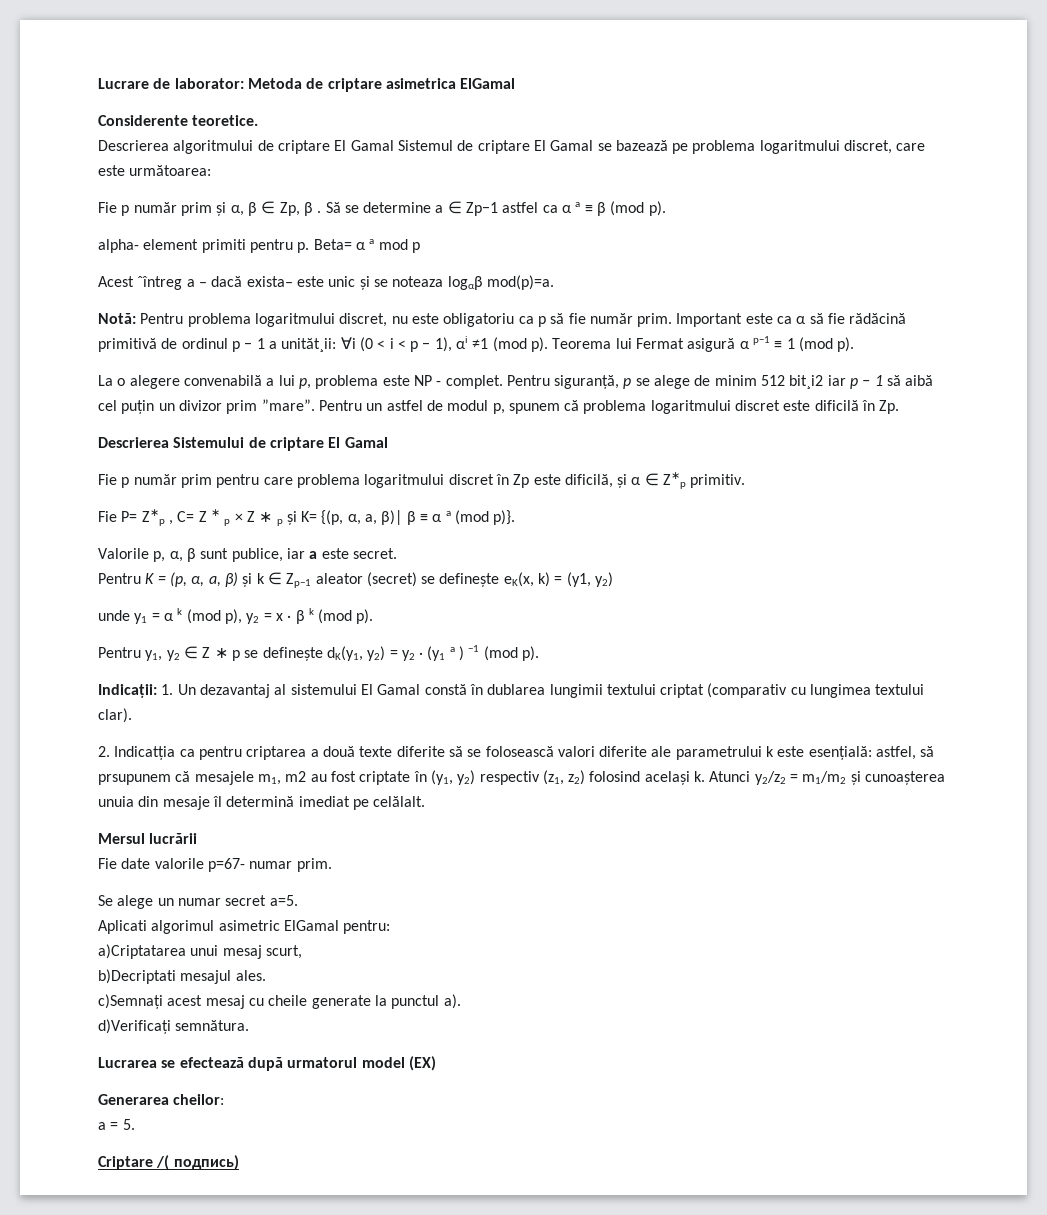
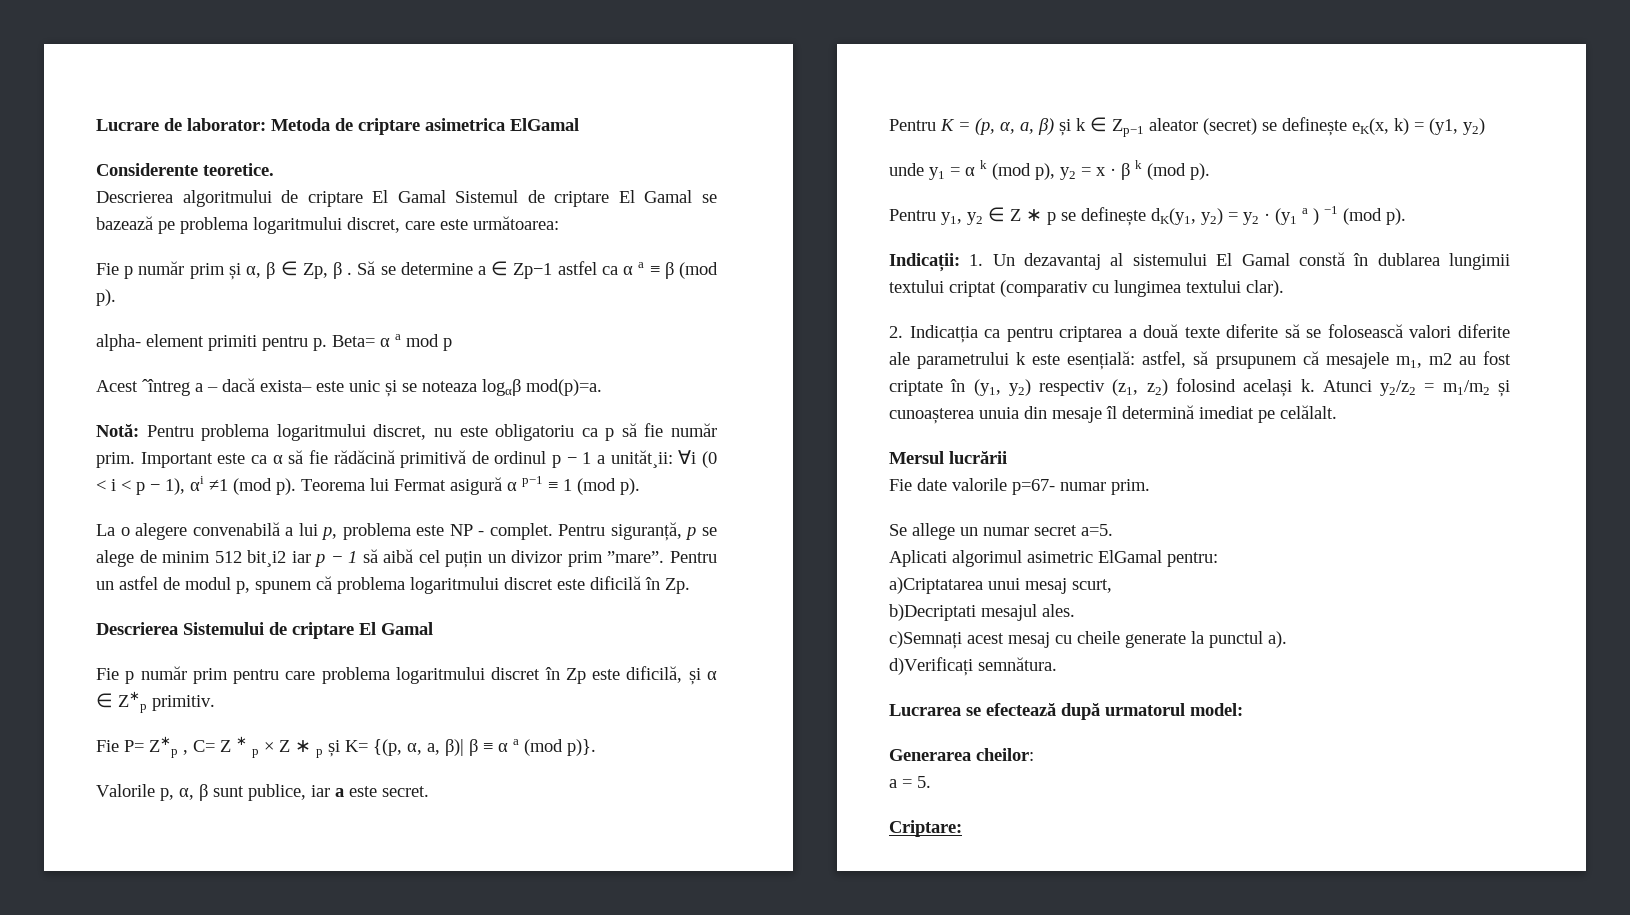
[117,895,154,909] alege -> [912,523,955,540] allege
[361,1056,436,1071] model (EX) -> [1190,703,1243,716] model:
[98,1155,239,1170] Criptare /( подпись) -> [889,820,962,837] Criptare:

